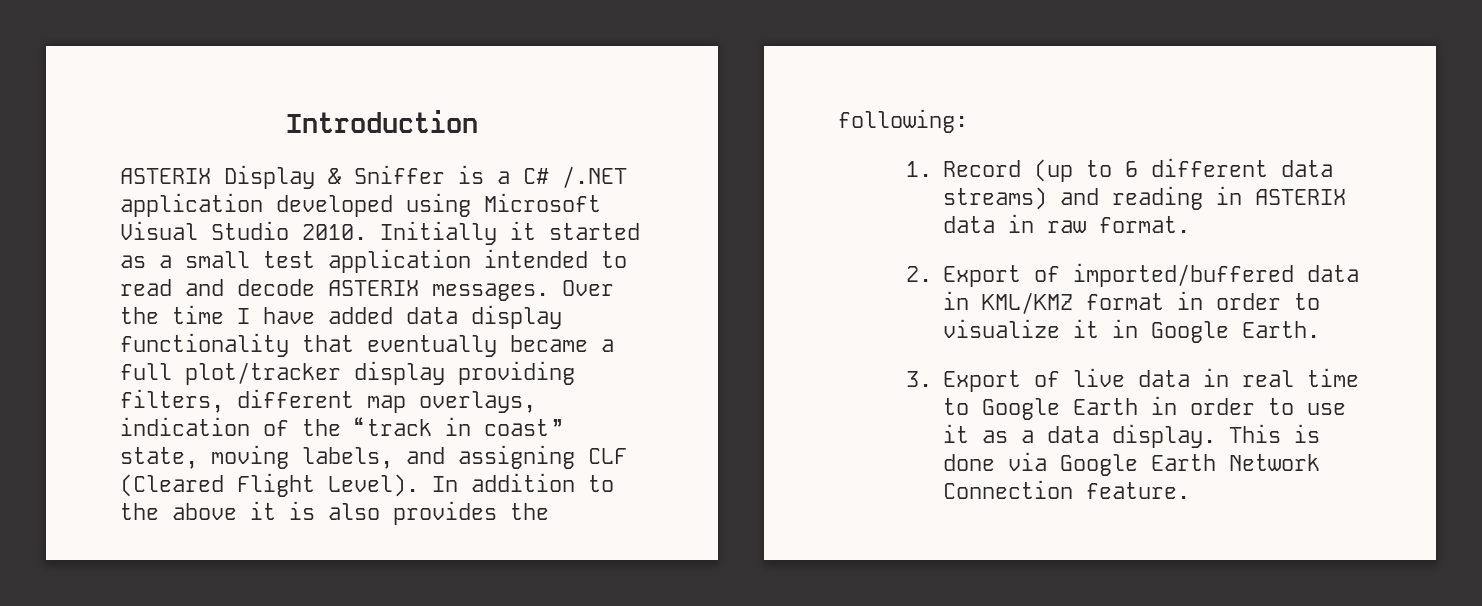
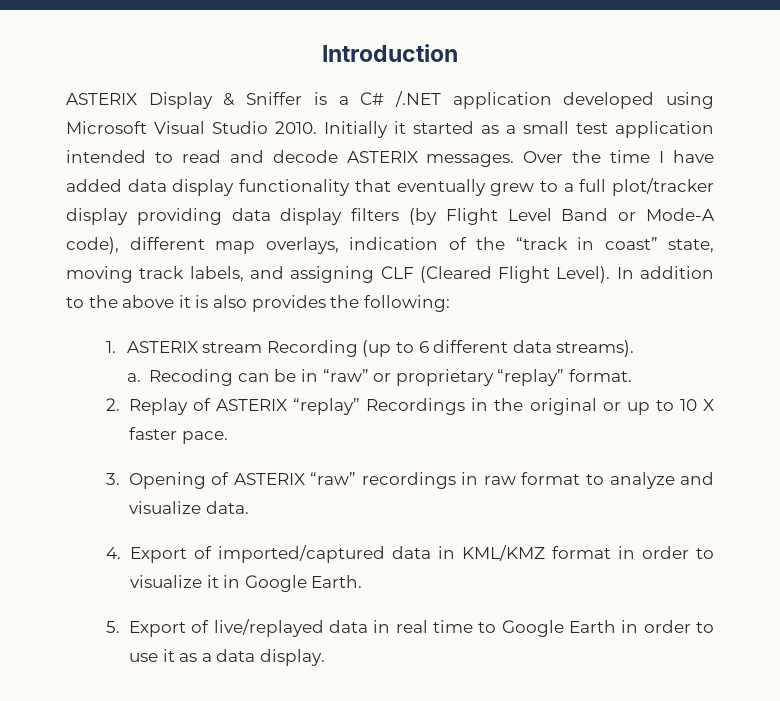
[510,335,588,352] became -> [490,181,558,196] grew to
[120,389,224,413] filters, -> [231,208,715,225] [66,237,119,254] data display filters (by Flight Level Band or Mode-A code),
(289, 457) none -> [139,266,185,279] track
[942,160,1021,177] Record -> [126,340,358,357] ASTERIX stream Recording
[942,186,1346,210] [942,214,1190,233] [905,263,1294,287] streams) and reading in ASTERIX data in raw format. // 2. Export of imported/buffered -> [556,340,635,357] [126,369,632,386] [106,398,715,415] [128,427,228,444] [106,472,715,489] [128,501,249,514] [106,545,385,563] streams). // a. Recoding can be in “raw” or proprietary “replay” format. // 2. Replay of ASTERIX “replay” Recordings in the original or up to 10 X faster pace. // 3. Opening of ASTERIX “raw” recordings in raw format to analyze and visualize data. // 4. Export of imported/captured
[905,368,1125,392] 3. Export of live -> [106,619,324,637] 5. Export of live/replayed
[1228,424,1320,443] [942,452,1320,476] [942,480,1190,499] This is done via Google Earth Network Connection feature. -> (325, 657) none

